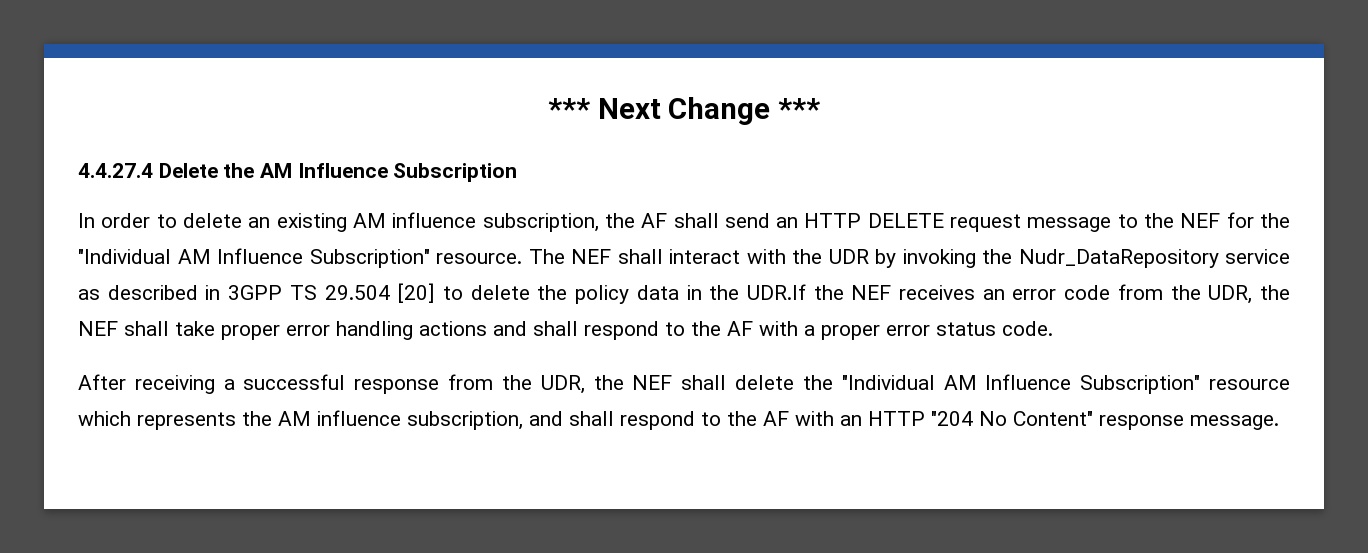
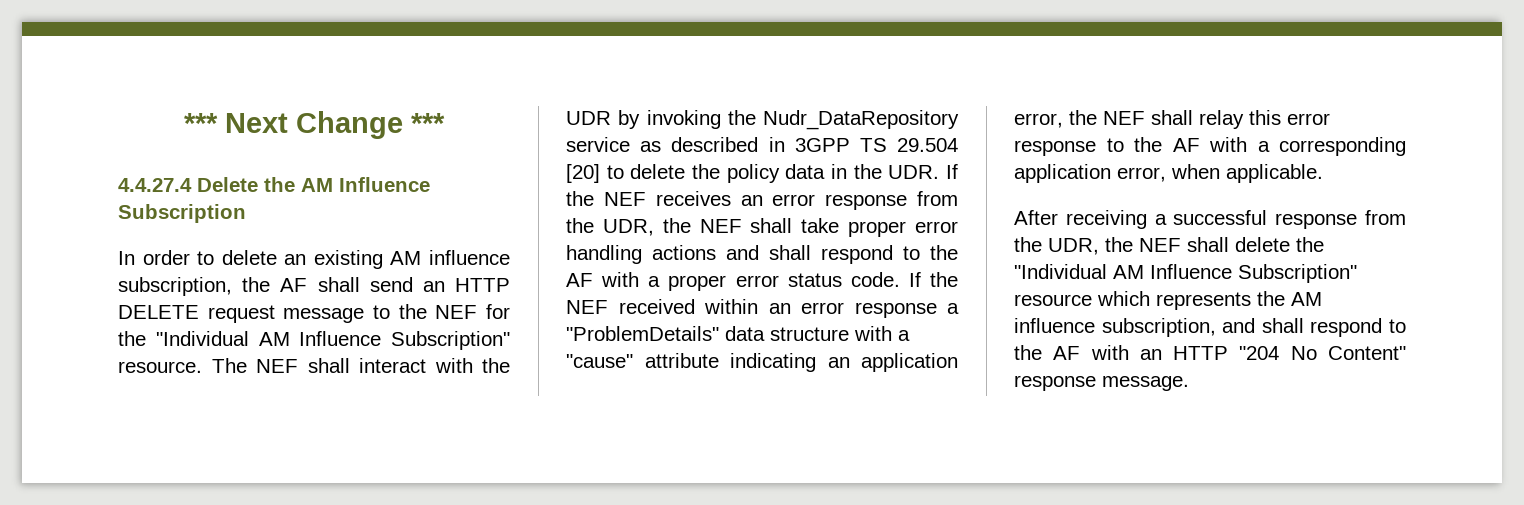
[746,284,806,300] UDR.If -> [888,164,958,179] UDR. If
[1064,285,1111,300] code -> [825,194,908,210] response
(1053, 328) none -> [908,272,958,287] [566,299,959,318] [566,326,910,341] [566,353,958,372] [1014,110,1330,129] [1014,137,1406,156] [1014,164,1323,183] If the NEF received within an error response a "ProblemDetails" data structure with a "cause" attribute indicating an application error, the NEF shall relay this error response to the AF with a corresponding application error, when applicable.

